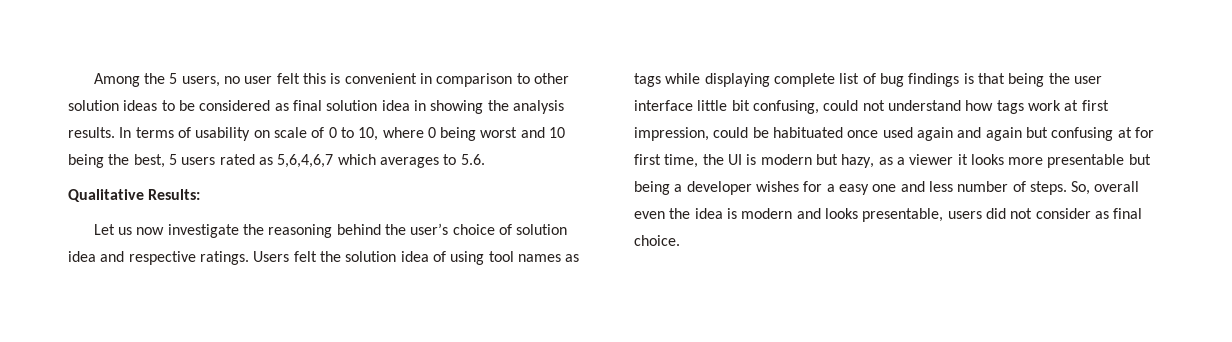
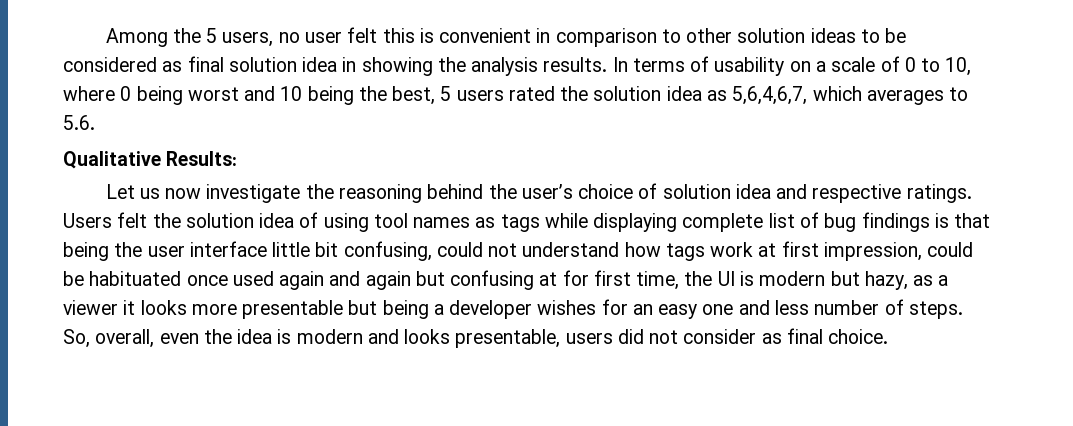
(270, 134) none -> [815,61,826,72] a
[258,154,334,168] as 5,6,4,6,7 -> [560,86,808,105] the solution idea as 5,6,4,6,7,
[826,184,835,192] a -> [632,304,653,315] an
[1094,181,1140,192] overall -> [95,329,155,348] overall,

